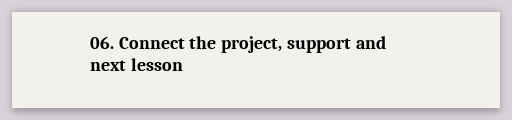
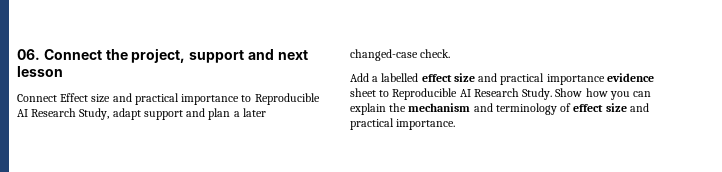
(183, 64) none -> [17,93,320,105] [17,108,266,120] [350,49,451,61] [350,73,654,85] [350,88,652,100] [350,103,649,115] [350,118,456,130] // Connect Effect size and practical importance to Reproducible AI Research Study, adapt support and plan a later changed-case check. // Add a labelled effect size and practical importance evidence sheet to Reproducible AI Research Study. Show how you can explain the mechanism and terminology of effect size and practical importance.

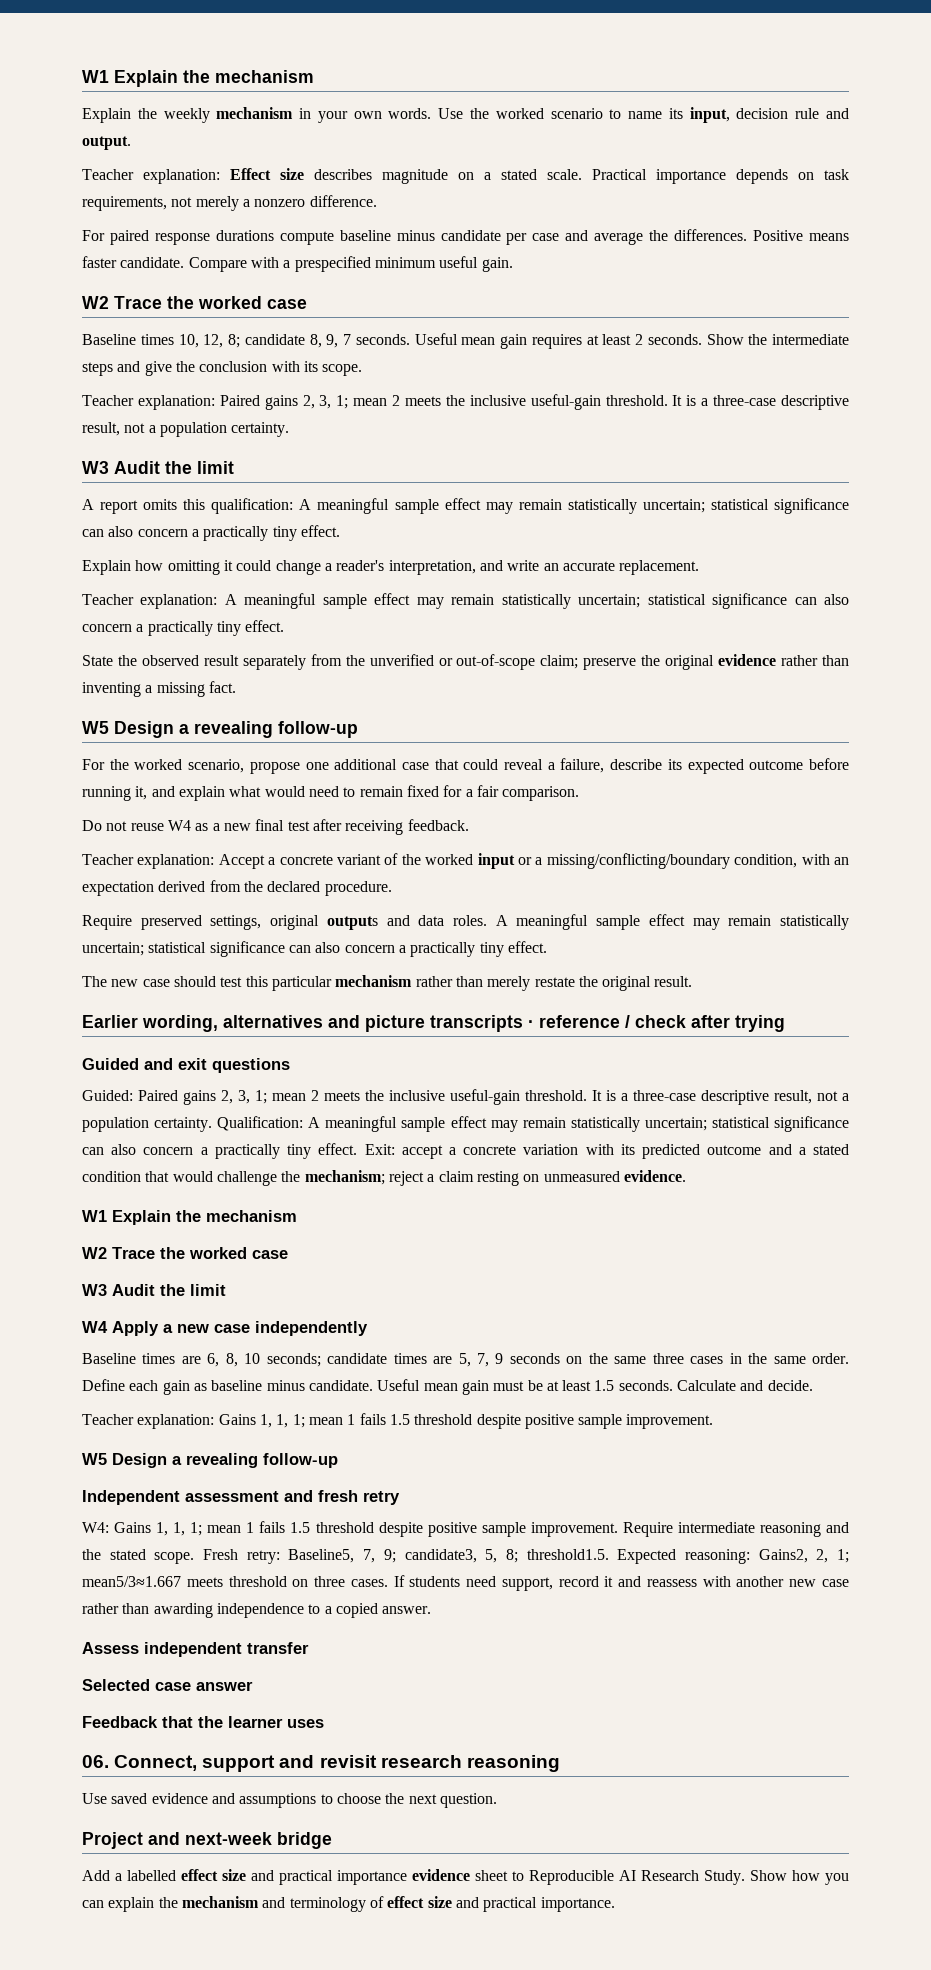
[17,48,308,63] [17,66,63,77] [17,93,320,105] [17,108,266,120] [350,49,451,61] 06. Connect the project, support and next lesson // Connect Effect size and practical importance to Reproducible AI Research Study, adapt support and plan a later changed-case check. -> [82,70,314,87] [82,107,850,123] [82,136,131,150] [82,168,849,184] [82,195,377,211] [82,229,850,245] [82,256,513,272] [82,296,307,309] [82,333,849,349] [82,361,363,376] [82,394,850,410] [82,422,290,437] [82,461,234,474] [82,498,849,514] [82,525,340,541] [82,560,700,575] [82,593,849,609] [82,620,285,636] [82,654,849,670] [82,681,236,697] [82,721,358,738] [82,758,849,774] [82,785,580,801] [82,819,469,835] [82,853,849,869] [82,880,392,896] [82,914,849,930] [82,941,547,957] [82,975,693,991] [82,1015,785,1032] [82,1058,290,1073] [82,1089,849,1105] [82,1116,850,1132] [82,1143,849,1159] [82,1170,686,1186] [82,1210,297,1225] [82,1247,288,1259] [82,1284,226,1296] [82,1321,368,1336] [82,1353,850,1367] [82,1379,813,1395] [82,1413,714,1429] [82,1453,338,1468] [82,1490,400,1505] [82,1521,849,1537] [82,1549,849,1564] [82,1575,849,1591] [82,1603,432,1618] [82,1642,309,1657] [82,1679,253,1691] [82,1716,324,1728] [82,1755,560,1772] [82,1793,497,1808] [82,1832,332,1849] W1 Explain the mechanism // Explain the weekly mechanism in your own words. Use the worked scenario to name its input, decision rule and output. // Teacher explanation: Effect size describes magnitude on a stated scale. Practical importance depends on task requirements, not merely a nonzero difference. // For paired response durations compute baseline minus candidate per case and average the differences. Positive means faster candidate. Compare with a prespecified minimum useful gain. // W2 Trace the worked case // Baseline times 10, 12, 8; candidate 8, 9, 7 seconds. Useful mean gain requires at least 2 seconds. Show the intermediate steps and give the conclusion with its scope. // Teacher explanation: Paired gains 2, 3, 1; mean 2 meets the inclusive useful-gain threshold. It is a three-case descriptive result, not a population certainty. // W3 Audit the limit // A report omits this qualification: A meaningful sample effect may remain statistically uncertain; statistical significance can also concern a practically tiny effect. // Explain how omitting it could change a reader's interpretation, and write an accurate replacement. // Teacher explanation: A meaningful sample effect may remain statistically uncertain; statistical significance can also concern a practically tiny effect. // State the observed result separately from the unverified or out-of-scope claim; preserve the original evidence rather than inventing a missing fact. // W5 Design a revealing follow-up // For the worked scenario, propose one additional case that could reveal a failure, describe its expected outcome before running it, and explain what would need to remain fixed for a fair comparison. // Do not reuse W4 as a new final test after receiving feedback. // Teacher explanation: Accept a concrete variant of the worked input or a missing/conflicting/boundary condition, with an expectation derived from the declared procedure. // Require preserved settings, original outputs and data roles. A meaningful sample effect may remain statistically uncertain; statistical significance can also concern a practically tiny effect. // The new case should test this particular mechanism rather than merely restate the original result. // Earlier wording, alternatives and picture transcripts · reference / check after trying // Guided and exit questions // Guided: Paired gains 2, 3, 1; mean 2 meets the inclusive useful-gain threshold. It is a three-case descriptive result, not a population certainty. Qualification: A meaningful sample effect may remain statistically uncertain; statistical significance can also concern a practically tiny effect. Exit: accept a concrete variation with its predicted outcome and a stated condition that would challenge the mechanism; reject a claim resting on unmeasured evidence. // W1 Explain the mechanism // W2 Trace the worked case // W3 Audit the limit // W4 Apply a new case independently // Baseline times are 6, 8, 10 seconds; candidate times are 5, 7, 9 seconds on the same three cases in the same order. Define each gain as baseline minus candidate. Useful mean gain must be at least 1.5 seconds. Calculate and decide. // Teacher explanation: Gains 1, 1, 1; mean 1 fails 1.5 threshold despite positive sample improvement. // W5 Design a revealing follow-up // Independent assessment and fresh retry // W4: Gains 1, 1, 1; mean 1 fails 1.5 threshold despite positive sample improvement. Require intermediate reasoning and the stated scope. Fresh retry: Baseline5, 7, 9; candidate3, 5, 8; threshold1.5. Expected reasoning: Gains2, 2, 1; mean5/3≈1.667 meets threshold on three cases. If students need support, record it and reassess with another new case rather than awarding independence to a copied answer. // Assess independent transfer // Selected case answer // Feedback that the learner uses // 06. Connect, support and revisit research reasoning // Use saved evidence and assumptions to choose the next question. // Project and next-week bridge

